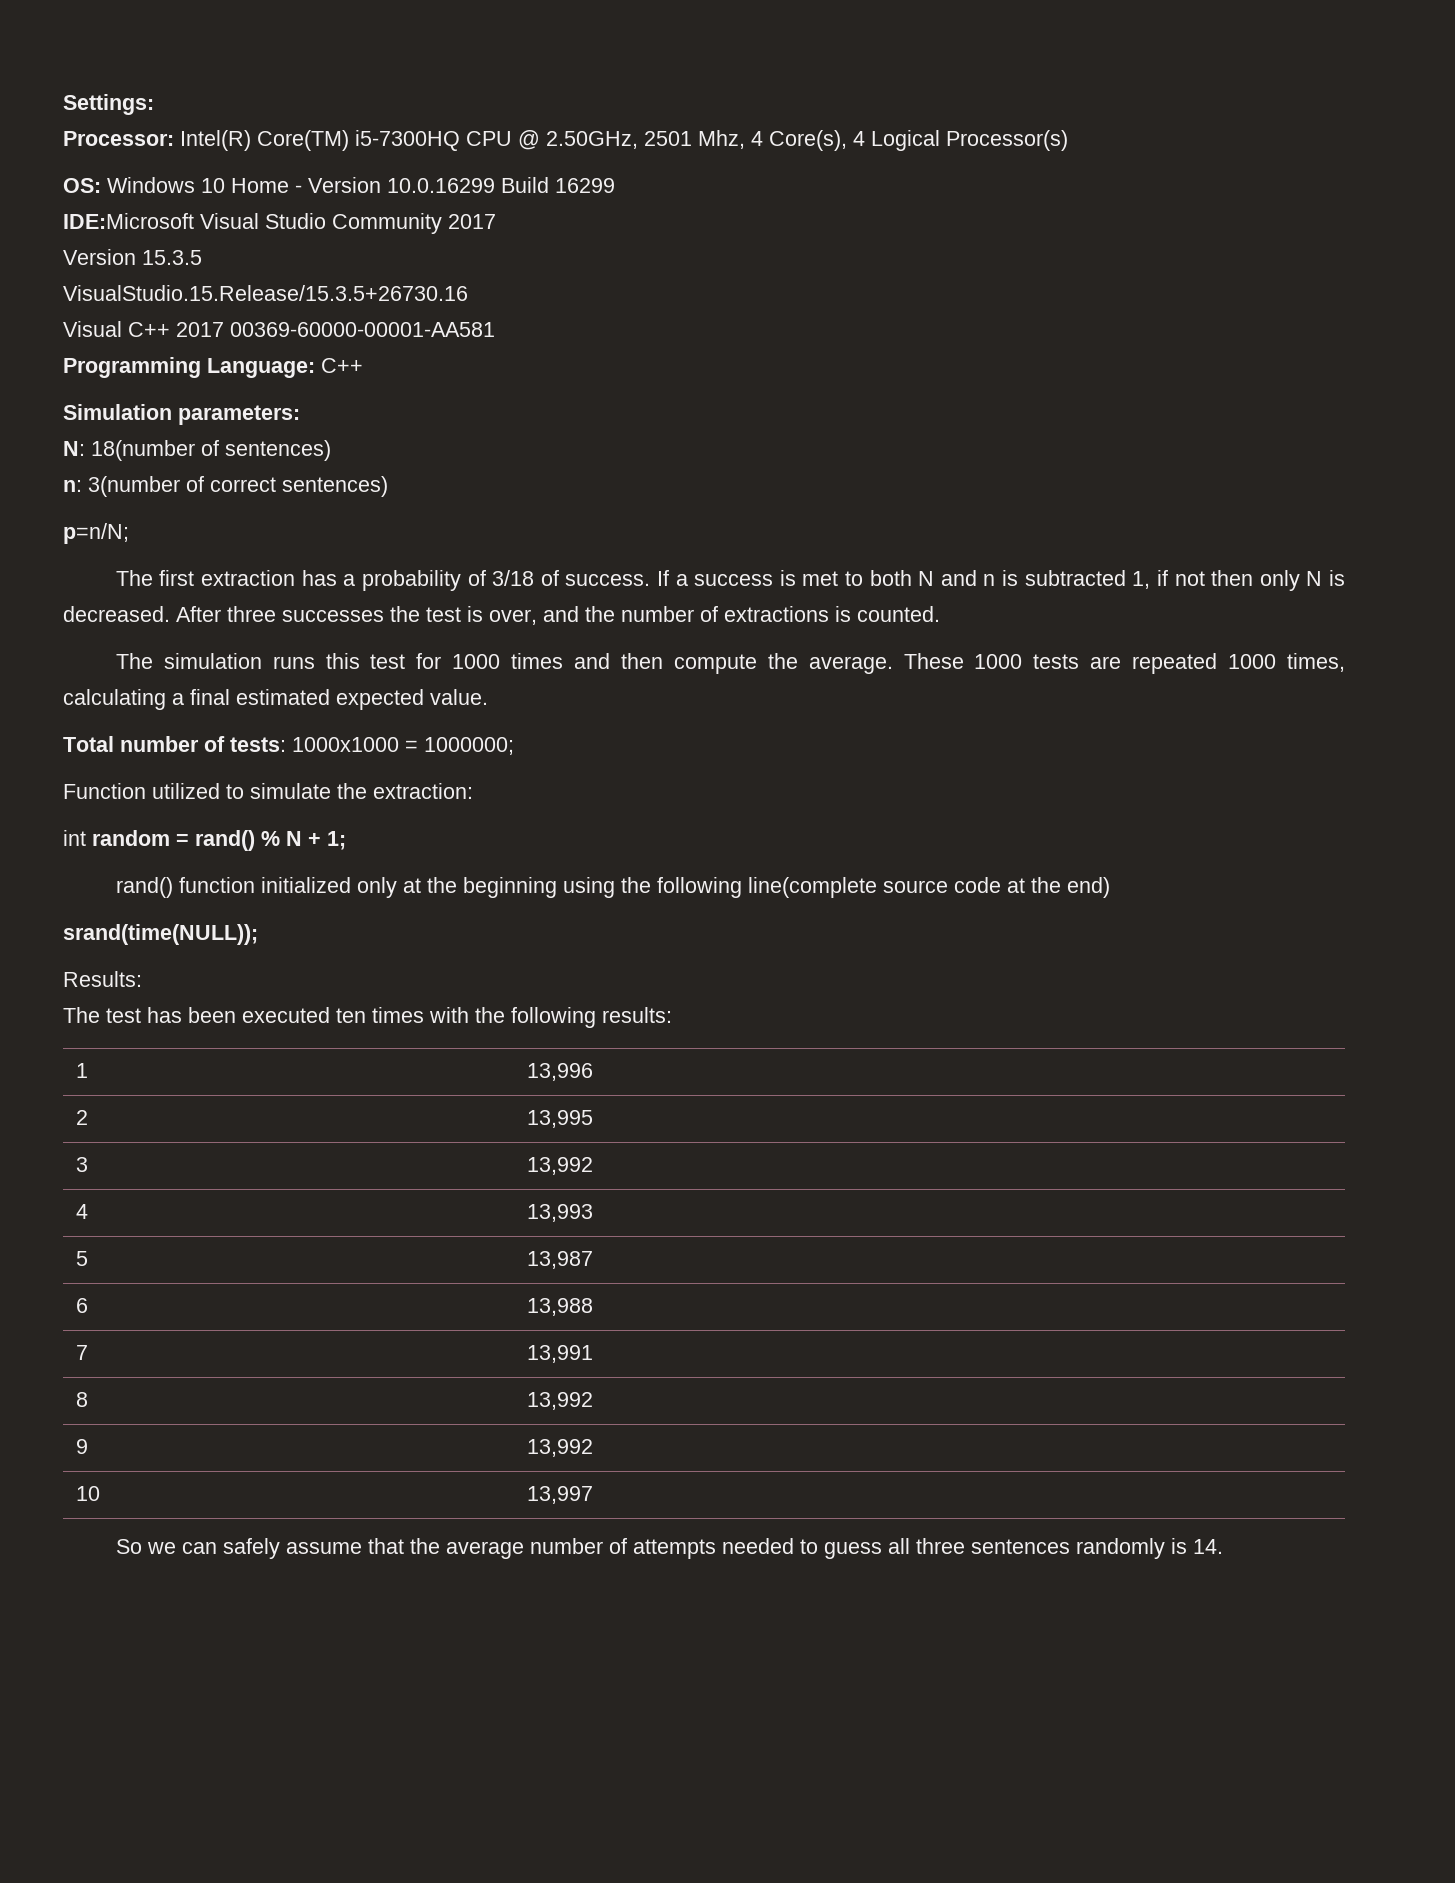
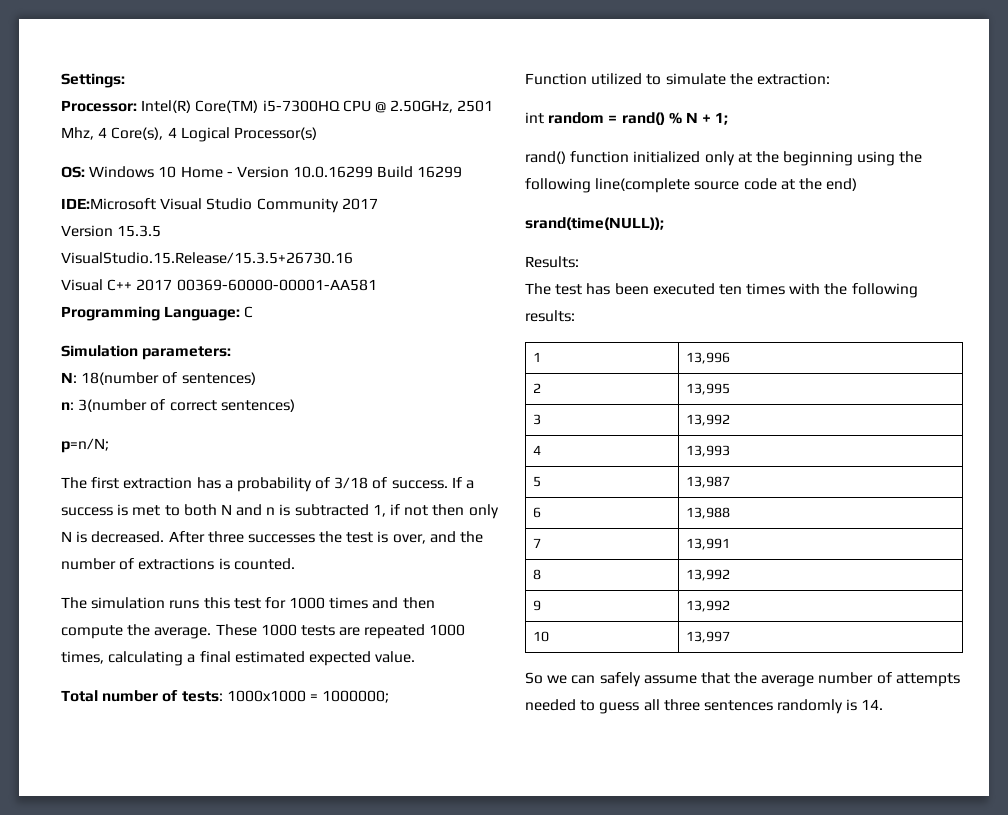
[321,358,363,373] C++ -> [244,306,254,318] C

